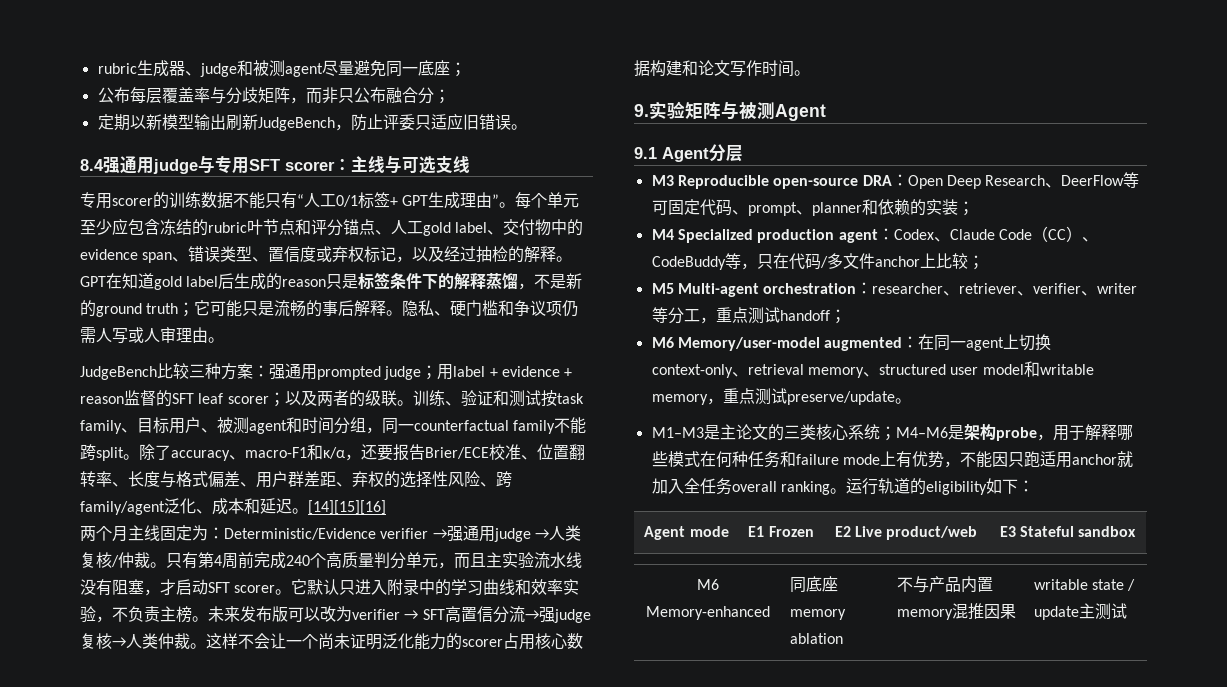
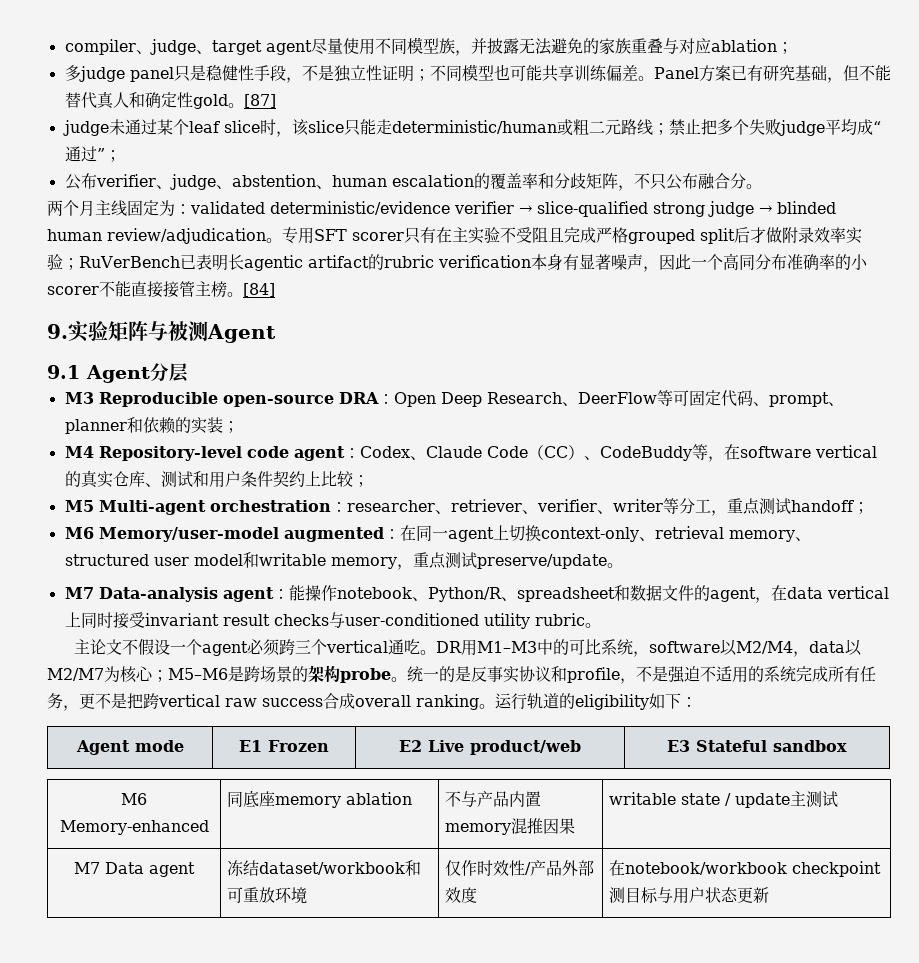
[97,60,466,77] [97,87,226,104] rubric生成器、judge和被测agent尽量避免同一底座； // 公布每层覆盖率与 -> [64,37,793,56] [64,64,891,83] [64,91,276,109] [62,119,881,137] [64,146,121,162] [64,173,554,190] compiler、judge、target agent尽量使用不同模型族，并披露无法避免的家族重叠与对应ablation； // 多judge panel只是稳健性手段，不是独立性证明；不同模型也可能共享训练偏差。Panel方案已有研究基础，但不能替代真人和确定性gold。[87] // judge未通过某个leaf slice时，该slice只能走deterministic/human或粗二元路线；禁止把多个失败judge平均成“通过”； // 公布verifier、judge、abstention、human escalation的覆盖率和
[305,87,338,104] 而非 -> [633,173,650,189] 不
[433,89,450,104] [97,113,527,131] [80,155,470,174] [80,192,580,209] [80,218,584,236] [80,246,573,263] [80,272,583,290] [80,300,579,317] [80,327,224,344] [80,363,573,380] [80,390,584,407] [80,417,587,434] [80,444,585,461] [80,471,512,488] [80,498,386,515] ； // 定期以新模型输出刷新JudgeBench，防止评委只适应旧错误。 // 8.4强通用judge与专用SFT scorer：主线与可选支线 // 专用scorer的训练数据不能只有“人工0/1标签+ GPT生成理由”。每个单元至少应包含冻结的rubric叶节点和评分锚点、人工gold label、交付物中的evidence span、错误类型、置信度或弃权标记，以及经过抽检的解释。GPT在知道gold label后生成的reason只是标签条件下的解释蒸馏，不是新的ground truth；它可能只是流畅的事后解释。隐私、硬门槛和争议项仍需人写或人审理由。 // JudgeBench比较三种方案：强通用prompted judge；用label + evidence + reason监督的SFT leaf scorer；以及两者的级联。训练、验证和测试按task family、目标用户、被测agent和时间分组，同一counterfactual family不能跨split。除了accuracy、macro-F1和κ/α，还要报告Brier/ECE校准、位置翻转率、长度与格式偏差、用户群差距、弃权的选择性风险、跨family/agent泛化、成本和延迟。[14][15][16] -> [745,184,762,189] 。
[224,525,581,542] [80,552,582,569] [80,579,580,596] [80,606,591,623] [80,633,583,650] [634,60,810,77] Deterministic/Evidence verifier →强通用judge →人类复核/仲裁。只有第4周前完成240个高质量判分单元，而且主实验流水线没有阻塞，才启动SFT scorer。它默认只进入附录中的学习曲线和效率实验，不负责主榜。未来发布版可以改为verifier → SFT高置信分流→强judge复核→人类仲裁。这样不会让一个尚未证明泛化能力的scorer占用核心数据构建和论文写作时间。 -> [190,201,836,217] [47,227,862,244] [47,253,868,272] [47,281,275,298] validated deterministic/evidence verifier → slice-qualified strong judge → blinded human review/adjudication。专用SFT scorer只有在主实验不受阻且完成严格grouped split后才做附录效率实验；RuVerBench已表明长agentic artifact的rubric verification本身有显著噪声，因此一个高同分布准确率的小scorer不能直接接管主榜。[84]
[677,229,835,243] Specialized production -> [98,446,289,461] Repository-level code
[756,253,920,270] 只在代码/多文件anchor -> [723,444,877,460] [64,470,305,488] 在software vertical的真实仓库、测试和用户条件契约
[651,423,1133,441] [651,451,1133,468] [651,478,732,495] M1–M3是主论文的三类核心系统；M4–M6是架构probe，用于解释哪些模式在何种任务和failure mode上有优势，不能因只跑适用anchor就加入全任务 -> [64,585,889,603] [64,612,601,629] [73,639,862,657] [47,665,876,684] [47,693,355,711] M7 Data-analysis agent：能操作notebook、Python/R、spreadsheet和数据文件的agent，在data vertical上同时接受invariant result checks与user-conditioned utility rubric。 // 主论文不假设一个agent必须跨三个vertical通吃。DR用M1–M3中的可比系统，software以M2/M4，data以M2/M7为核心；M5–M6是跨场景的架构probe。统一的是反事实协议和profile，不是强迫不适用的系统完成所有任务，更不是把跨vertical raw success合成
(1127, 611) none -> [74,862,195,877] [226,860,421,876] [226,887,307,904] [444,860,594,876] [444,887,477,903] [608,860,881,877] [608,887,769,904] // M7 Data agent | 冻结dataset/workbook和可重放环境 | 仅作时效性/产品外部效度 | 在notebook/workbook checkpoint测目标与用户状态更新

